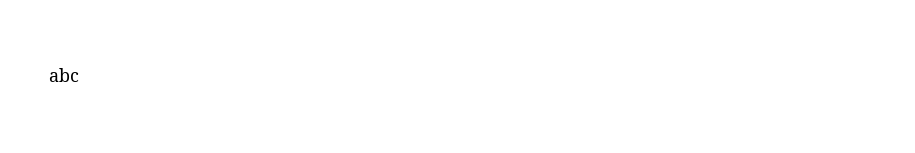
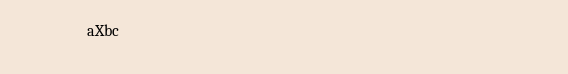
[49,68,79,82] abc -> [87,24,119,36] aXbc

